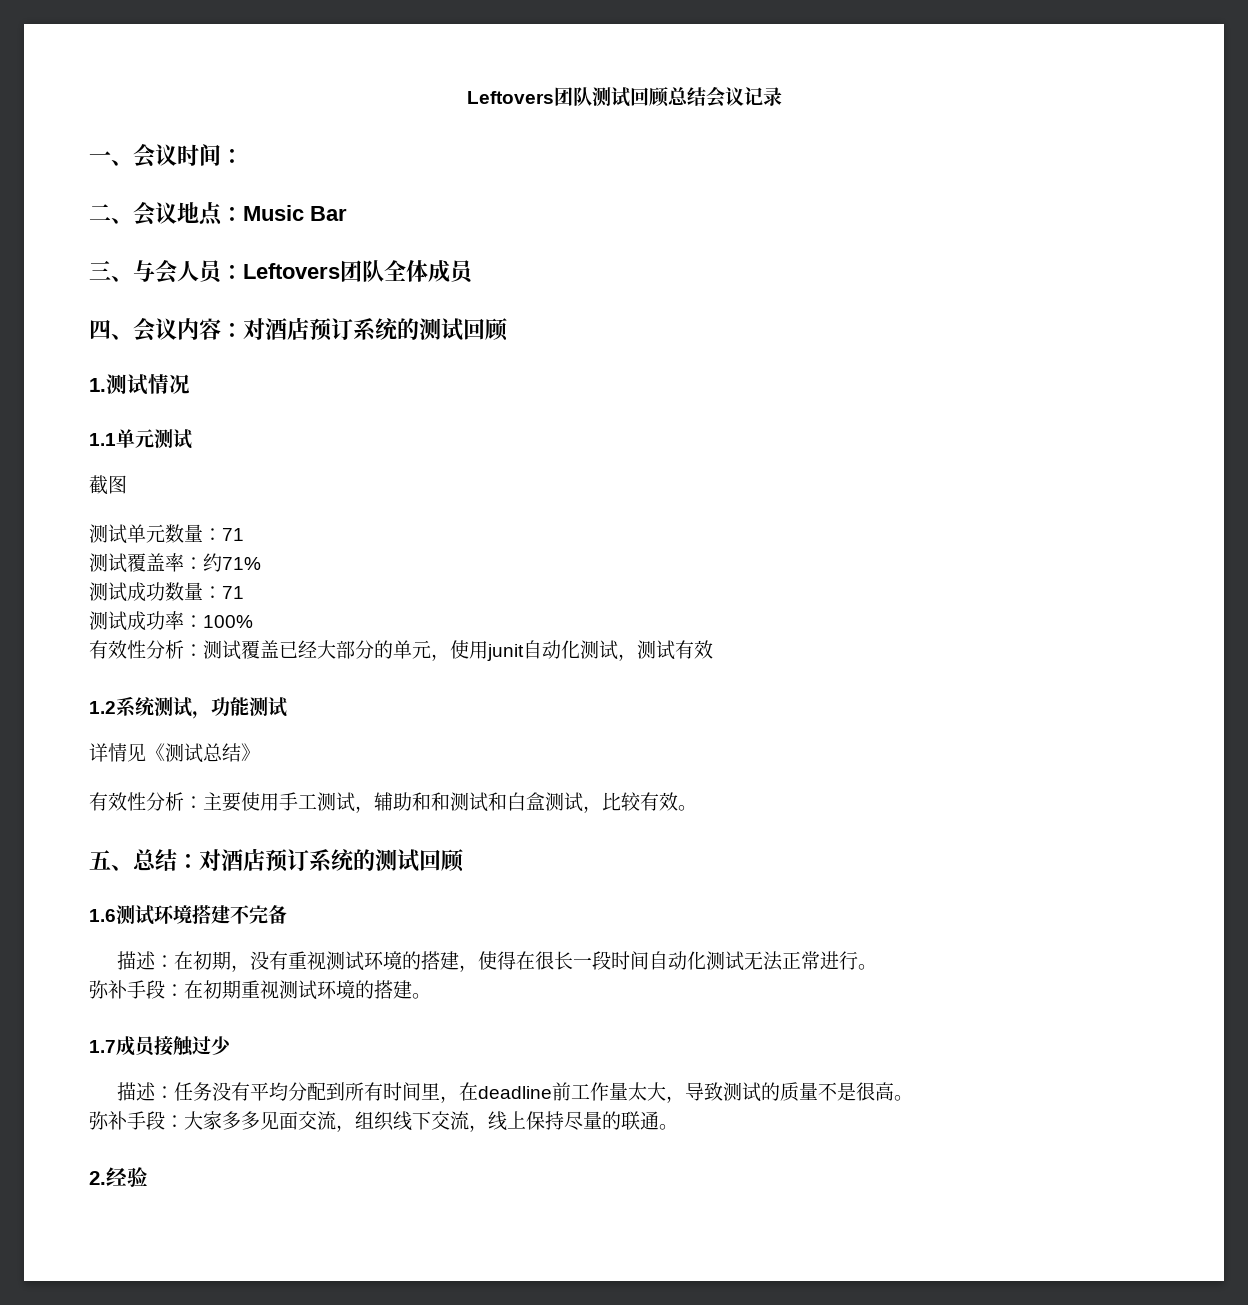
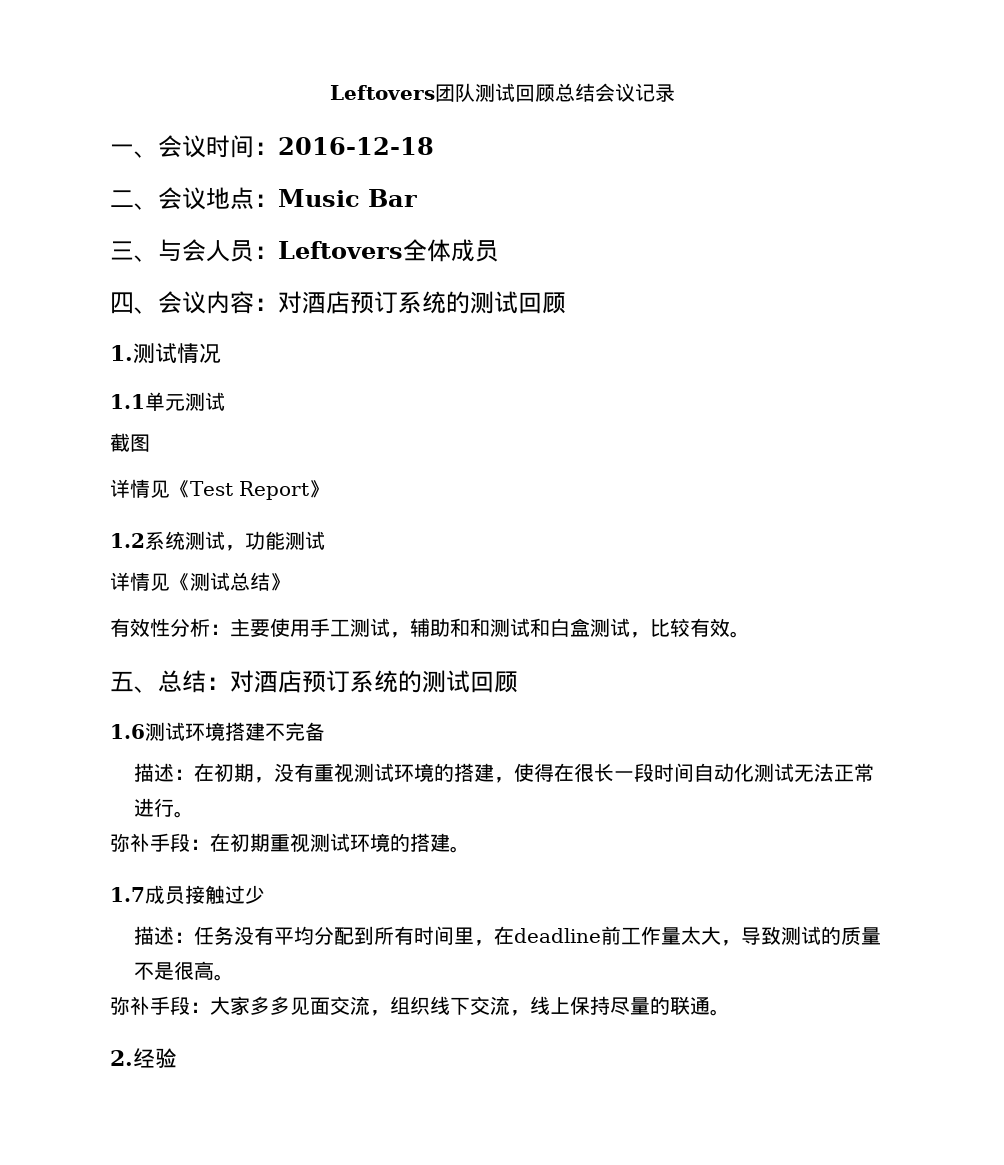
(243, 156) none -> [278,137,434,155] 2016-12-18
[340,260,384,282] 团队 -> (403, 250) none
[89,524,244,544] [89,553,261,573] [89,582,244,602] [89,611,253,631] [89,640,713,661] 测试单元数量：71 // 测试覆盖率：约71% // 测试成功数量：71 // 测试成功率：100% // 有效性分析：测试覆盖已经大部分的单元，使用junit自动化测试，测试有效 -> [110,479,329,500] 详情见《Test Report》

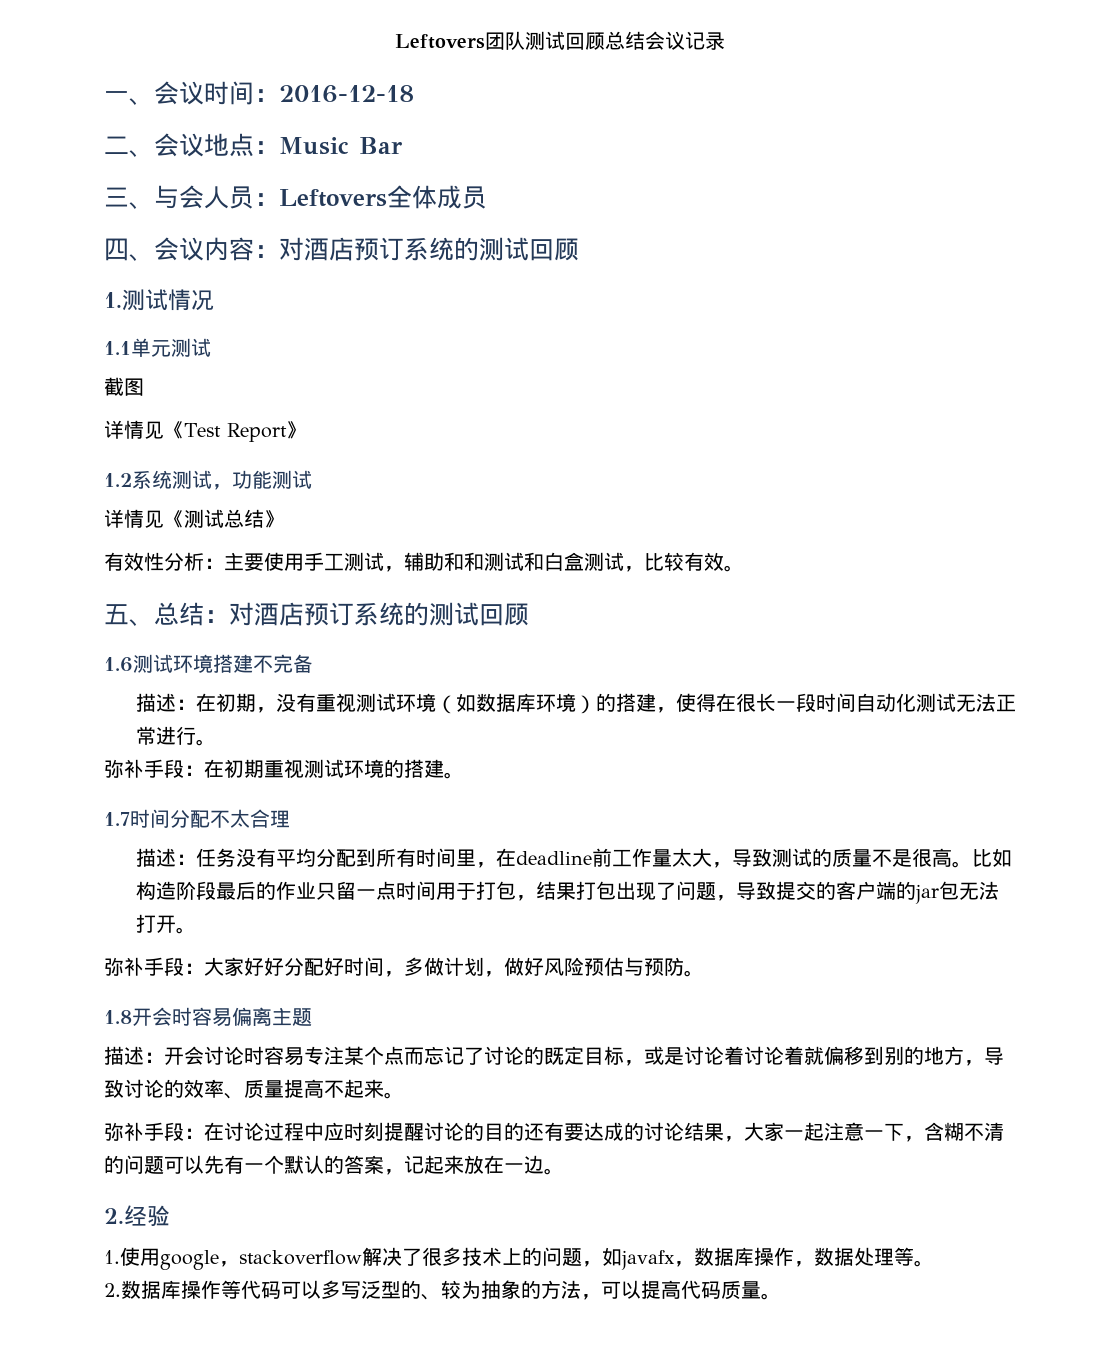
(435, 772) none -> [435,693,596,714] （如数据库环境）
[145,885,265,905] 成员接触过少 -> [130,809,290,828] 时间分配不太合理
[110,996,730,1016] [110,1048,177,1068] // 弥补手段：大家多多见面交流，组织线下交流，线上保持尽量的联通。 // 2.经验 -> [971,848,1012,867] [135,881,999,904] [135,914,196,934] [104,957,704,977] [104,1007,312,1027] [104,1046,1004,1066] [104,1079,404,1099] [104,1122,1004,1142] [104,1155,564,1175] [104,1205,170,1226] [104,1247,934,1270] [104,1280,781,1300] 比如构造阶段最后的作业只留一点时间用于打包，结果打包出现了问题，导致提交的客户端的jar包无法打开。 // 弥补手段：大家好好分配好时间，多做计划，做好风险预估与预防。 // 1.8开会时容易偏离主题 // 描述：开会讨论时容易专注某个点而忘记了讨论的既定目标，或是讨论着讨论着就偏移到别的地方，导致讨论的效率、质量提高不起来。 // 弥补手段：在讨论过程中应时刻提醒讨论的目的还有要达成的讨论结果，大家一起注意一下，含糊不清的问题可以先有一个默认的答案，记起来放在一边。 // 2.经验 // 1.使用google，stackoverflow解决了很多技术上的问题，如javafx，数据库操作，数据处理等。 // 2.数据库操作等代码可以多写泛型的、较为抽象的方法，可以提高代码质量。

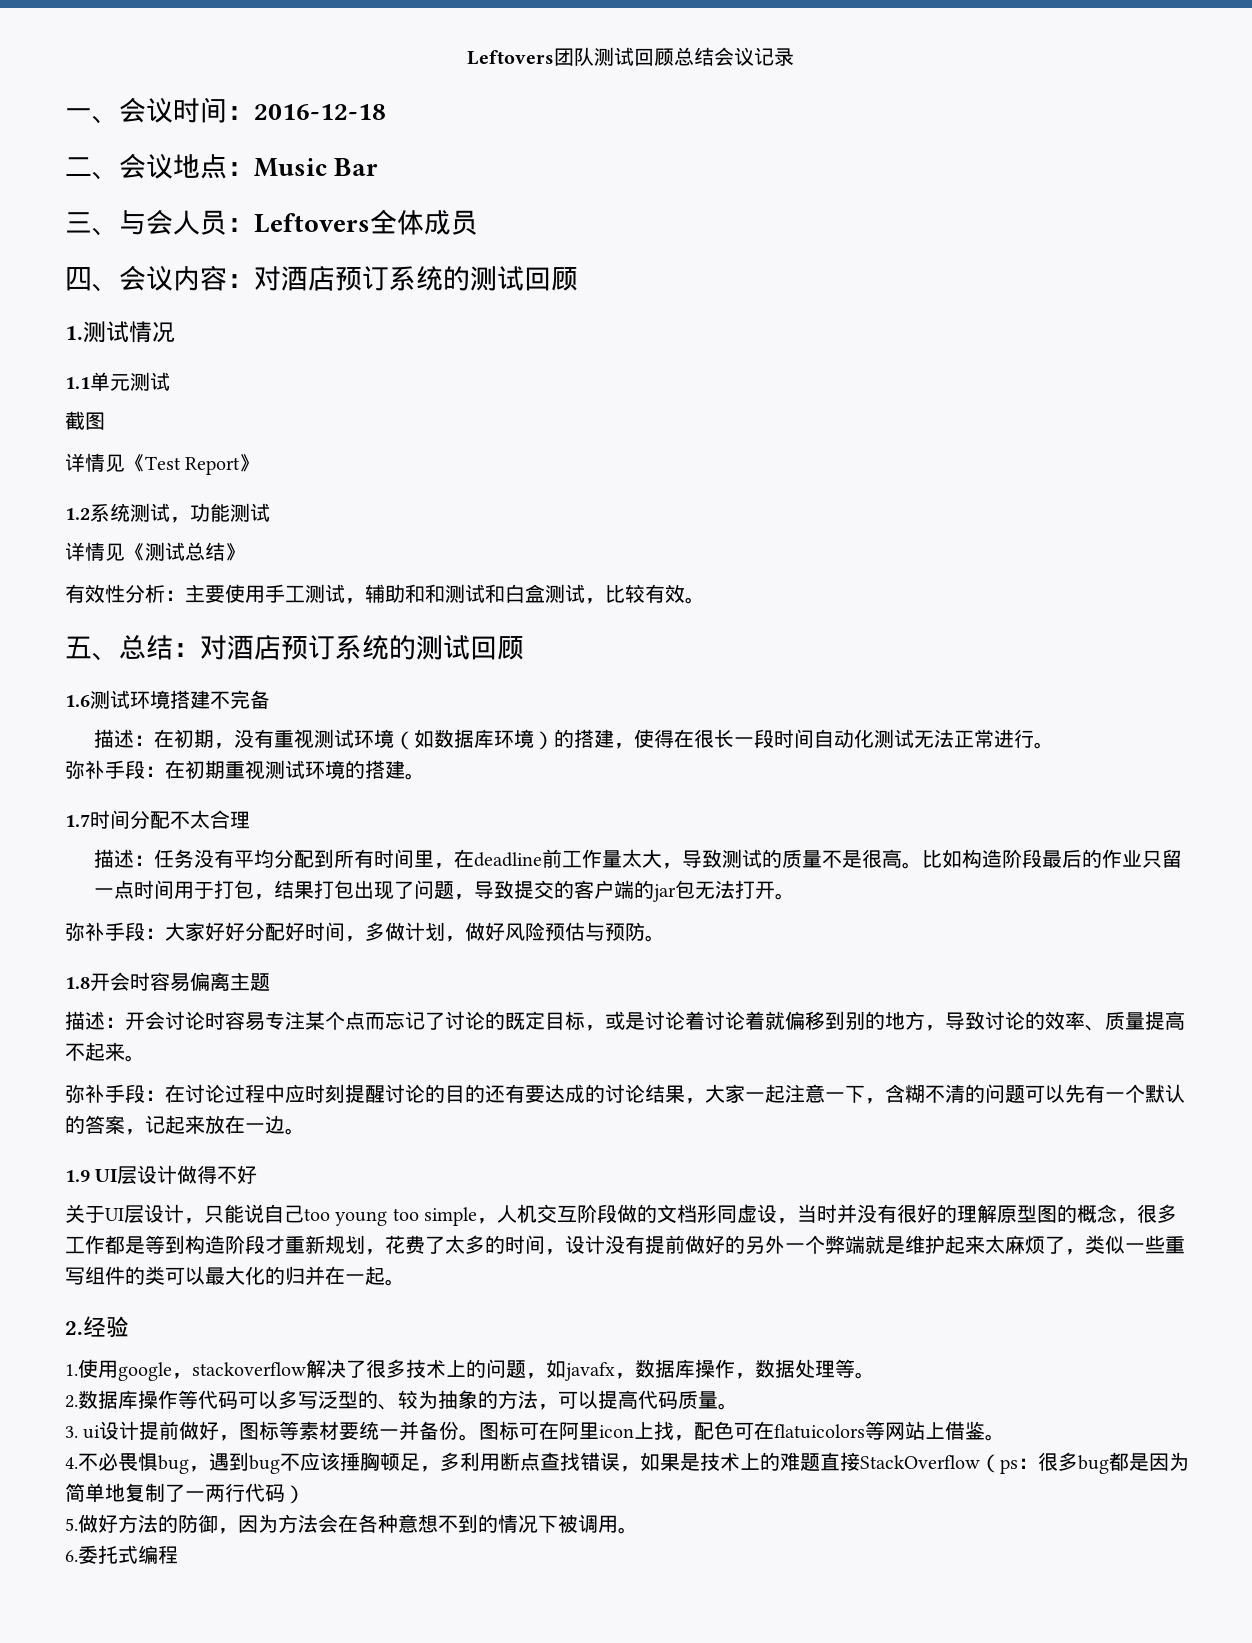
(564, 1171) none -> [65,1165,258,1185] [65,1204,1178,1226] [65,1235,1185,1255] [65,1266,405,1286] // 1.9 UI层设计做得不好 // 关于UI层设计，只能说自己too young too simple，人机交互阶段做的文档形同虚设，当时并没有很好的理解原型图的概念，很多工作都是等到构造阶段才重新规划，花费了太多的时间，设计没有提前做好的另外一个弊端就是维护起来太麻烦了，类似一些重写组件的类可以最大化的归并在一起。
(781, 1296) none -> [65,1421,1006,1441] [65,1452,1189,1474] [65,1483,305,1504] [65,1514,638,1534] [65,1545,178,1564] // 3. ui设计提前做好，图标等素材要统一并备份。图标可在阿里icon上找，配色可在flatuicolors等网站上借鉴。 // 4.不必畏惧bug，遇到bug不应该捶胸顿足，多利用断点查找错误，如果是技术上的难题直接StackOverflow（ps：很多bug都是因为简单地复制了一两行代码） // 5.做好方法的防御，因为方法会在各种意想不到的情况下被调用。 // 6.委托式编程

